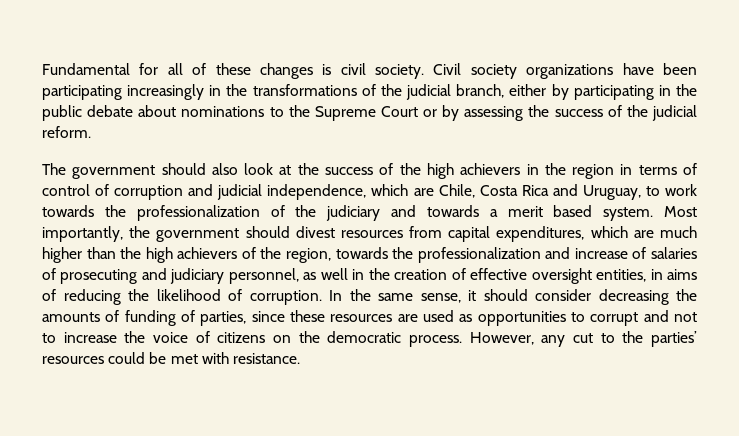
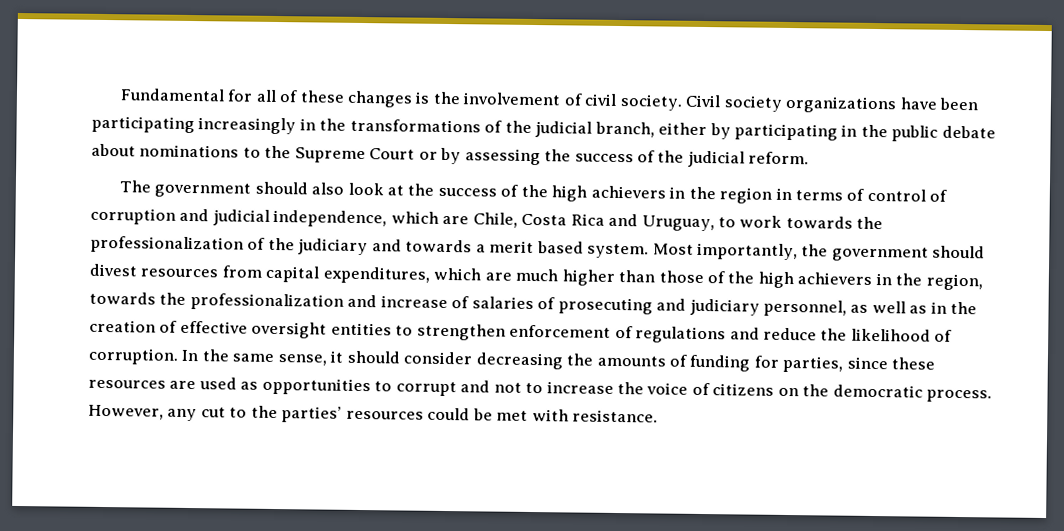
(332, 69) none -> [432,91,583,106] the involvement of
[120,247,256,263] the high achievers of -> [658,270,892,289] those of the high achievers in
(348, 274) none -> [909,305,928,314] as
[596,269,697,282] [42,289,121,305] entities, in aims of reducing -> [330,322,818,344] entities to strengthen enforcement of regulations and reduce
[180,310,195,322] of -> [753,355,779,368] for

